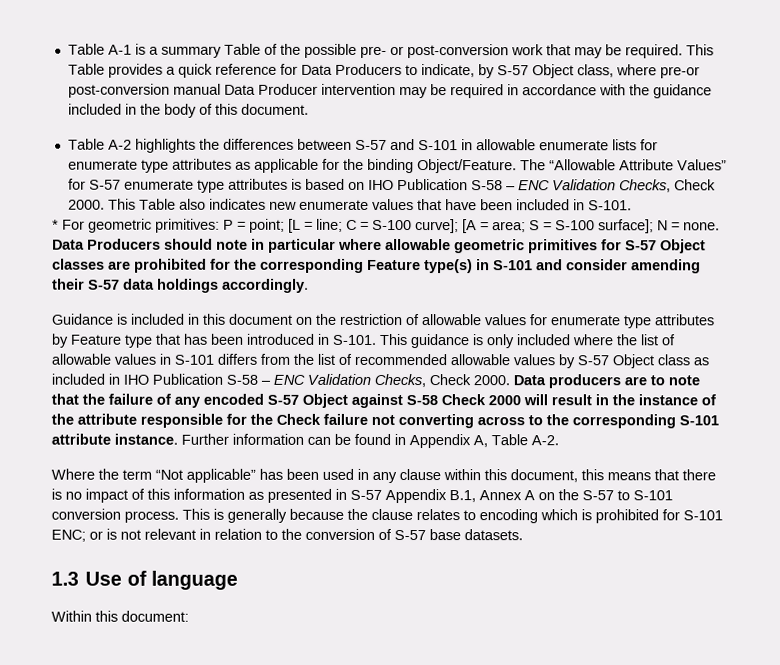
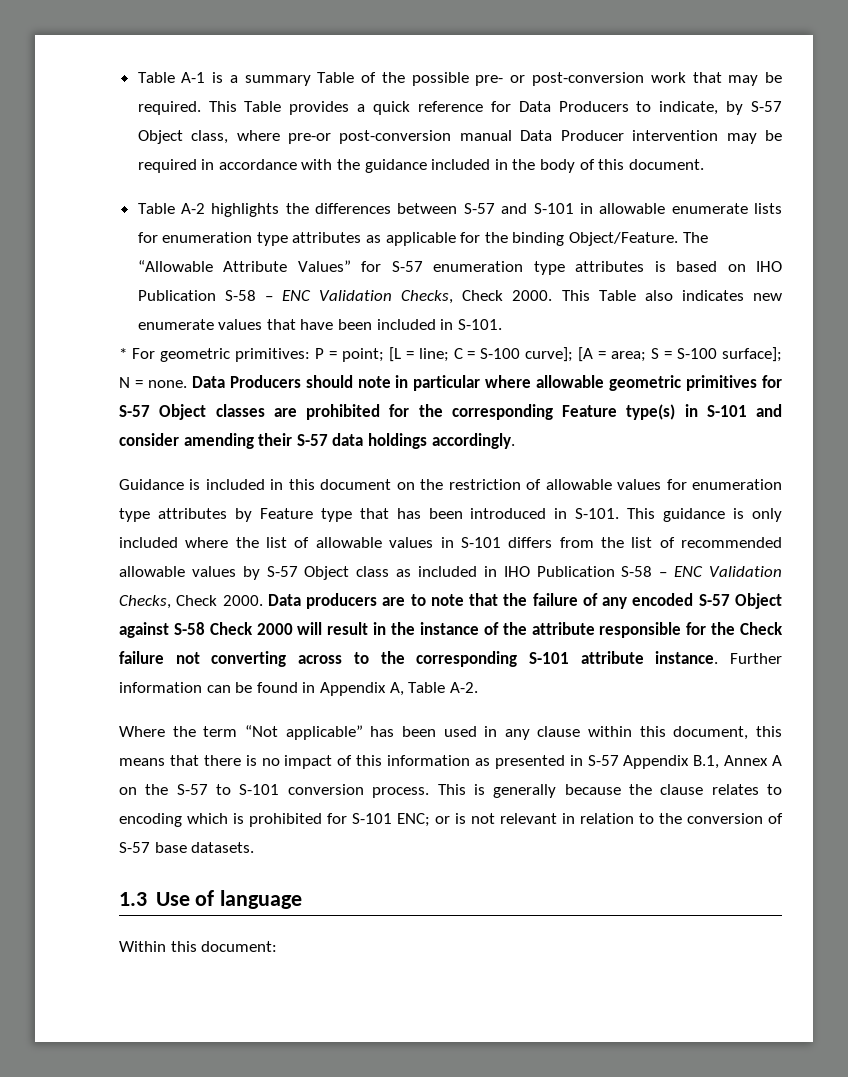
[67,159,138,170] enumerate -> [162,232,253,243] enumeration
[123,179,194,190] enumerate -> [433,261,524,272] enumeration
[551,315,621,326] enumerate -> [691,479,782,490] enumeration

